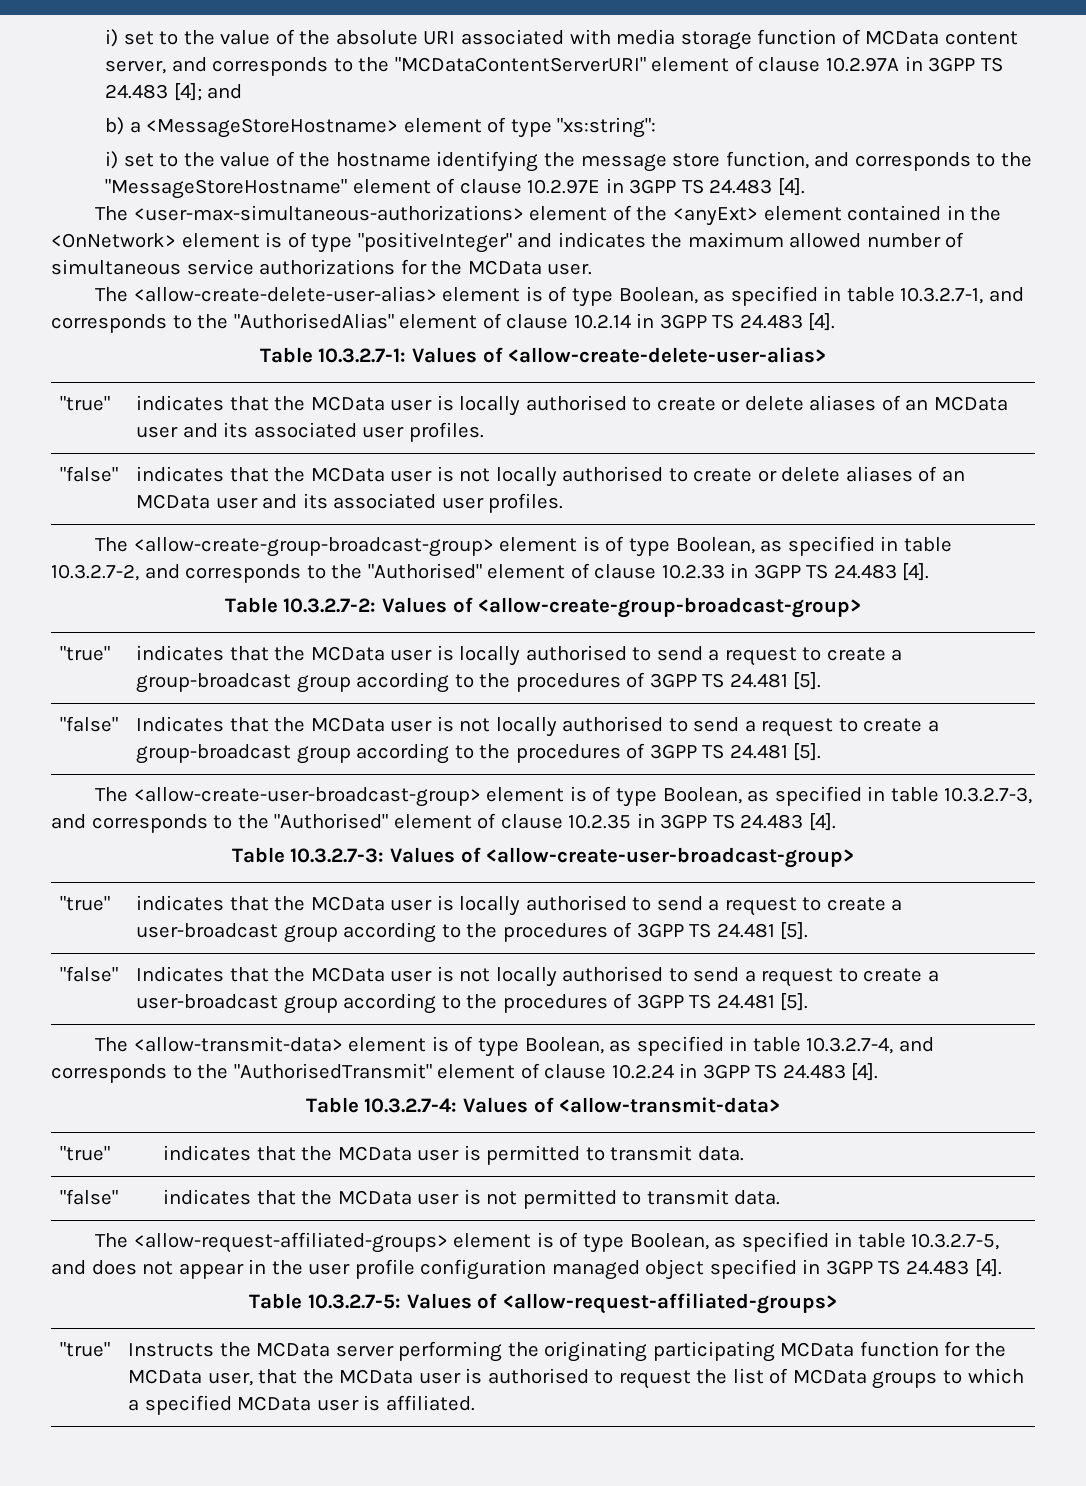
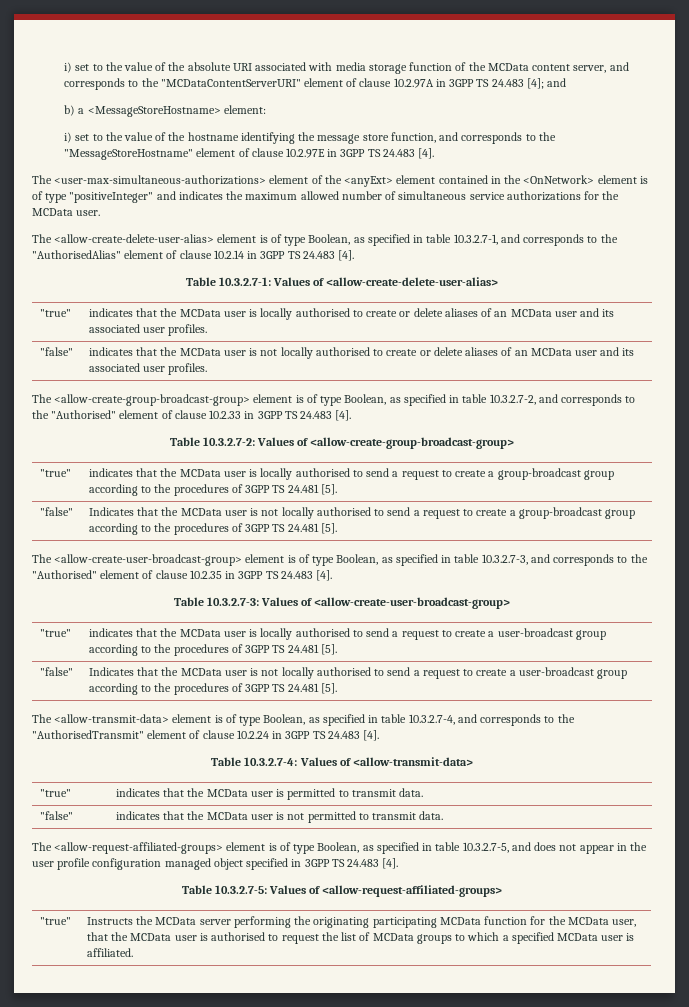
(861, 37) none -> [468,62,486,71] the
[403,117,657,138] element of type "xs:string": -> [223,105,266,114] element:

